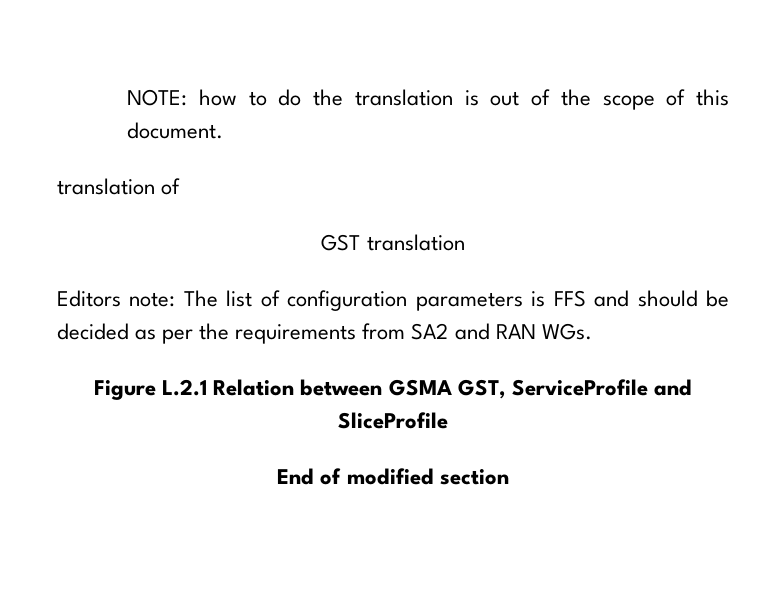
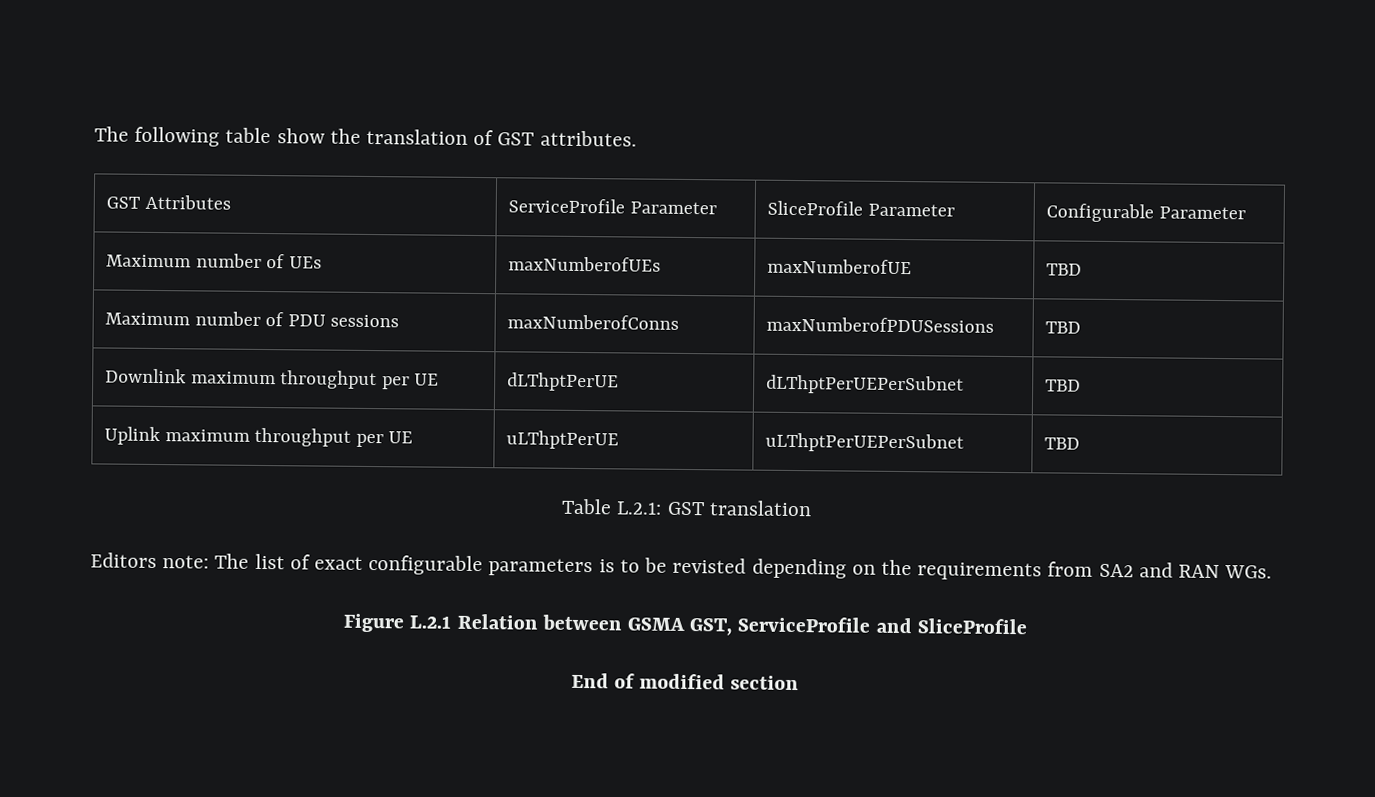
[127,89,729,110] [127,122,224,139] [57,178,181,195] NOTE: how to do the translation is out of the scope of this document. // translation of // -> [94,126,637,147] [106,194,231,210] [508,198,717,215] [767,200,955,217] [1046,203,1246,223] [106,253,322,269] [508,256,662,272] [767,258,913,275] [1046,263,1083,276] [105,311,400,328] [507,314,680,330] [766,316,995,333] [1045,321,1082,334] [105,368,440,390] [507,372,620,392] [766,374,965,395] [1045,379,1082,392] [104,426,414,448] [506,430,620,450] [765,432,965,453] [1044,437,1081,450] [561,498,663,515] The following table show the translation of GST attributes. // GST Attributes | ServiceProfile Parameter | SliceProfile Parameter | Configurable Parameter // Maximum number of UEs | maxNumberofUEs | maxNumberofUE | TBD // Maximum number of PDU sessions | maxNumberofConns | maxNumberofPDUSessions | TBD // Downlink maximum throughput per UE | dLThptPerUE | dLThptPerUEPerSubnet | TBD // Uplink maximum throughput per UE | uLThptPerUE | uLThptPerUEPerSubnet | TBD // Table L.2.1:
[287,290,729,311] [57,323,194,344] configuration parameters is FFS and should be decided as per -> [314,555,876,579] exact configurable parameters is to be revisted depending on

